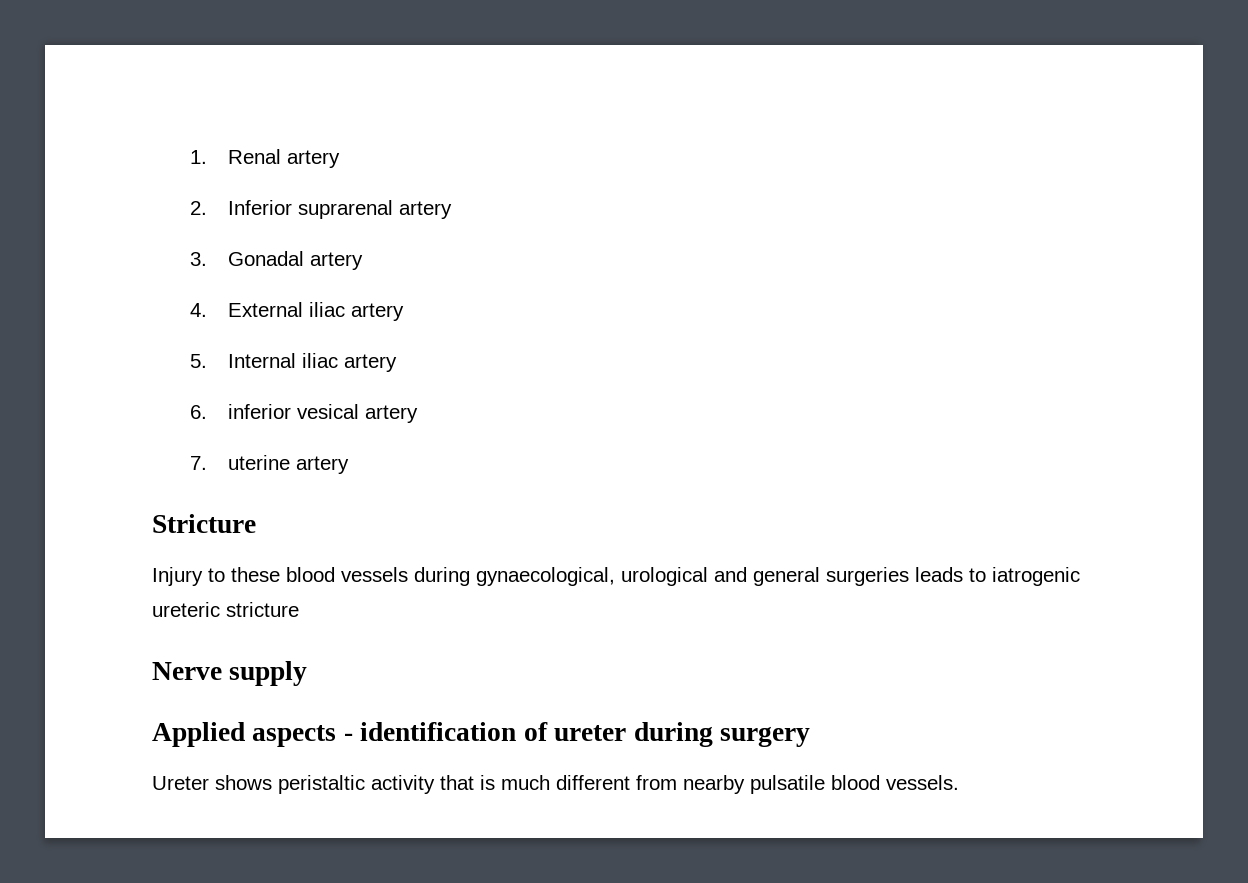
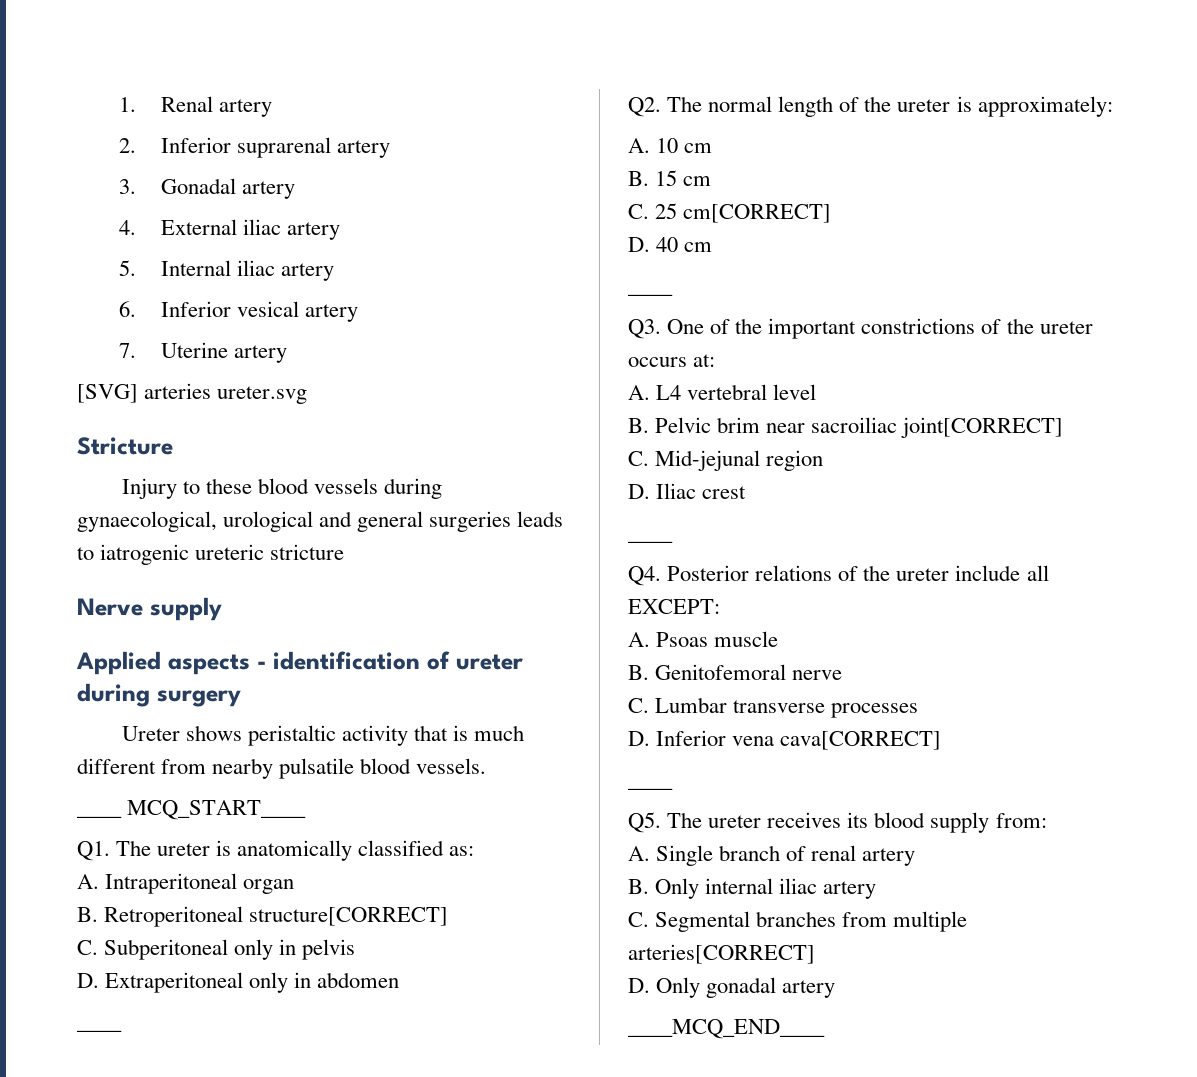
[228,404,292,419] inferior -> [160,301,231,317] Inferior
[228,455,350,474] uterine artery -> [160,342,287,363] [77,383,308,404] Uterine artery // [SVG] arteries ureter.svg
(959, 782) none -> [77,800,307,820] [77,840,475,861] [77,873,295,894] [77,906,449,927] [77,939,356,960] [77,972,400,993] [77,1029,122,1032] [628,96,1113,117] [628,138,713,153] [628,170,712,186] [628,203,832,223] [628,237,713,252] [628,293,673,296] [628,318,1093,339] [628,354,716,367] [628,384,817,400] [628,417,1064,438] [628,450,824,471] [628,483,747,499] [628,540,673,543] [628,565,1049,586] [628,599,720,614] [628,631,779,647] [628,664,843,680] [628,697,919,718] [628,730,942,750] [628,787,673,790] [628,812,1047,833] [628,845,916,866] [628,878,877,899] [628,911,968,932] [628,944,815,964] [628,977,836,998] [628,1019,825,1039] // ____ MCQ_START____ // Q1. The ureter is anatomically classified as: // A. Intraperitoneal organ // B. Retroperitoneal structure[CORRECT] // C. Subperitoneal only in pelvis // D. Extraperitoneal only in abdomen // ____ // Q2. The normal length of the ureter is approximately: // A. 10 cm // B. 15 cm // C. 25 cm[CORRECT] // D. 40 cm // ____ // Q3. One of the important constrictions of the ureter occurs at: // A. L4 vertebral level // B. Pelvic brim near sacroiliac joint[CORRECT] // C. Mid-jejunal region // D. Iliac crest // ____ // Q4. Posterior relations of the ureter include all EXCEPT: // A. Psoas muscle // B. Genitofemoral nerve // C. Lumbar transverse processes // D. Inferior vena cava[CORRECT] // ____ // Q5. The ureter receives its blood supply from: // A. Single branch of renal artery // B. Only internal iliac artery // C. Segmental branches from multiple arteries[CORRECT] // D. Only gonadal artery // ____MCQ_END____

